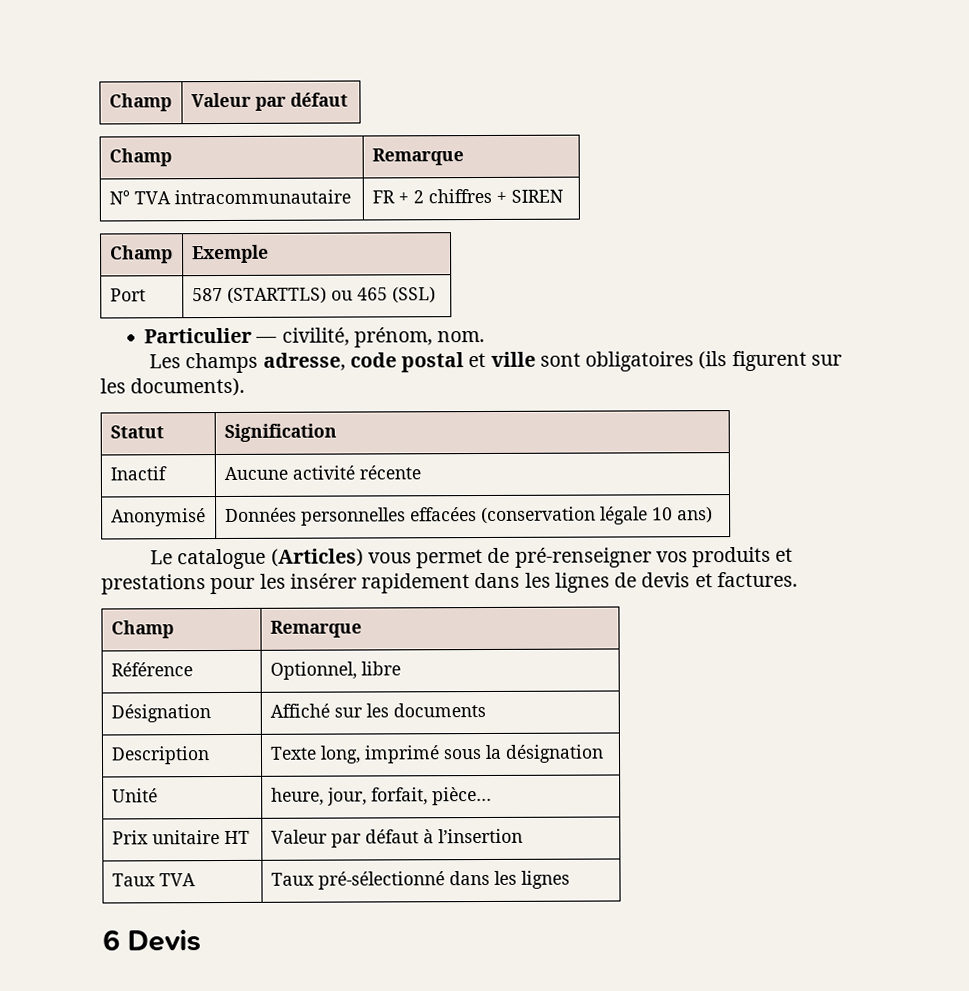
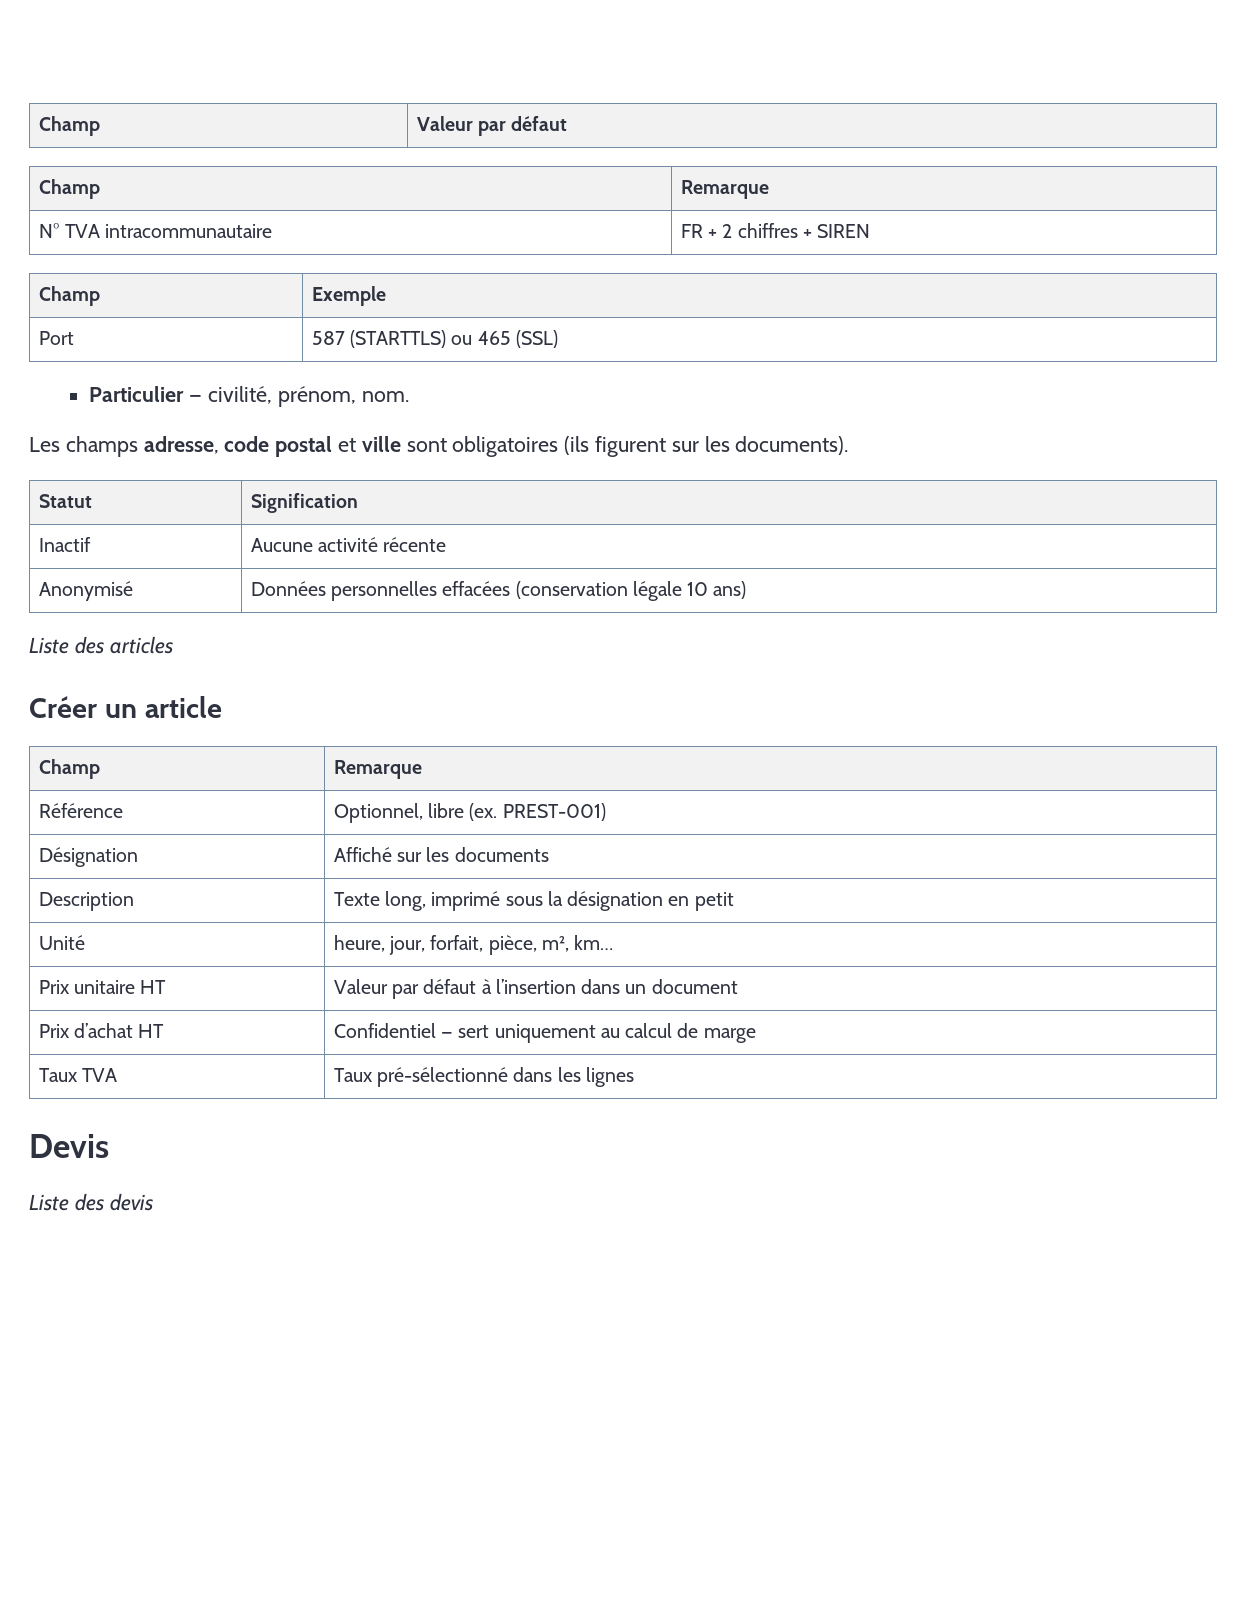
[149,546,794,570] [101,571,798,595] Le catalogue (Articles) vous permet de pré-renseigner vos produits et prestations pour les insérer rapidement dans les lignes de devis et factures. -> [29,636,173,654] [29,696,222,718] Liste des articles // Créer un article
(401, 668) none -> [469,803,606,821] (ex. PREST-001)
(604, 753) none -> [668,892,734,911] en petit
[431,786,492,806] pièce… -> [488,935,614,955] pièce, m², km…
(523, 836) none -> [581,979,738,994] [38,1023,165,1038] [333,1023,756,1043] dans un document // Prix d’achat HT | Confidentiel — sert uniquement au calcul de marge
[102,929,120,951] 6 -> (634, 1077) none
(201, 940) none -> [29,1193,153,1211] // Liste des devis

